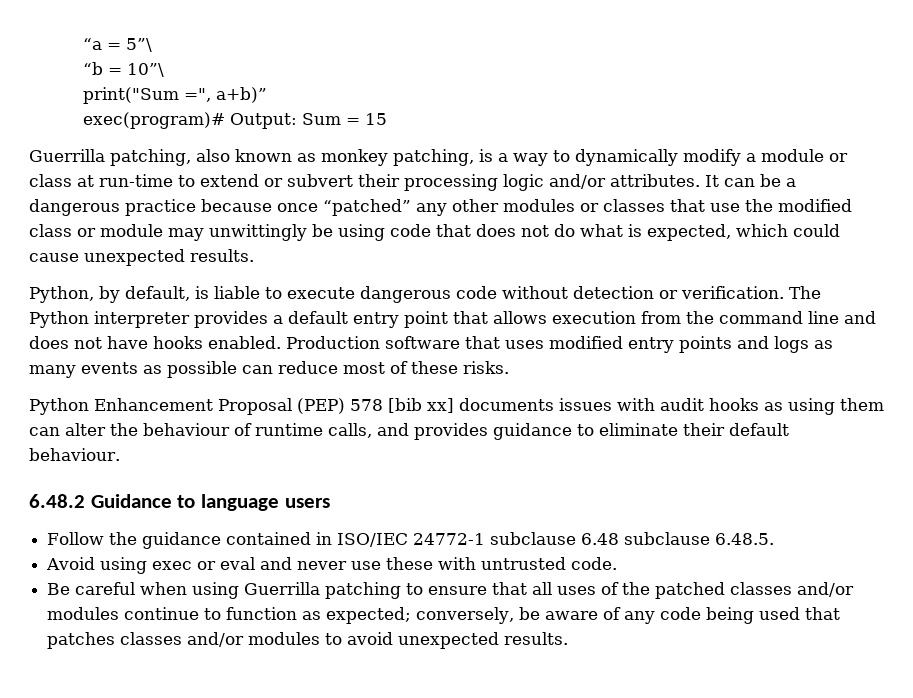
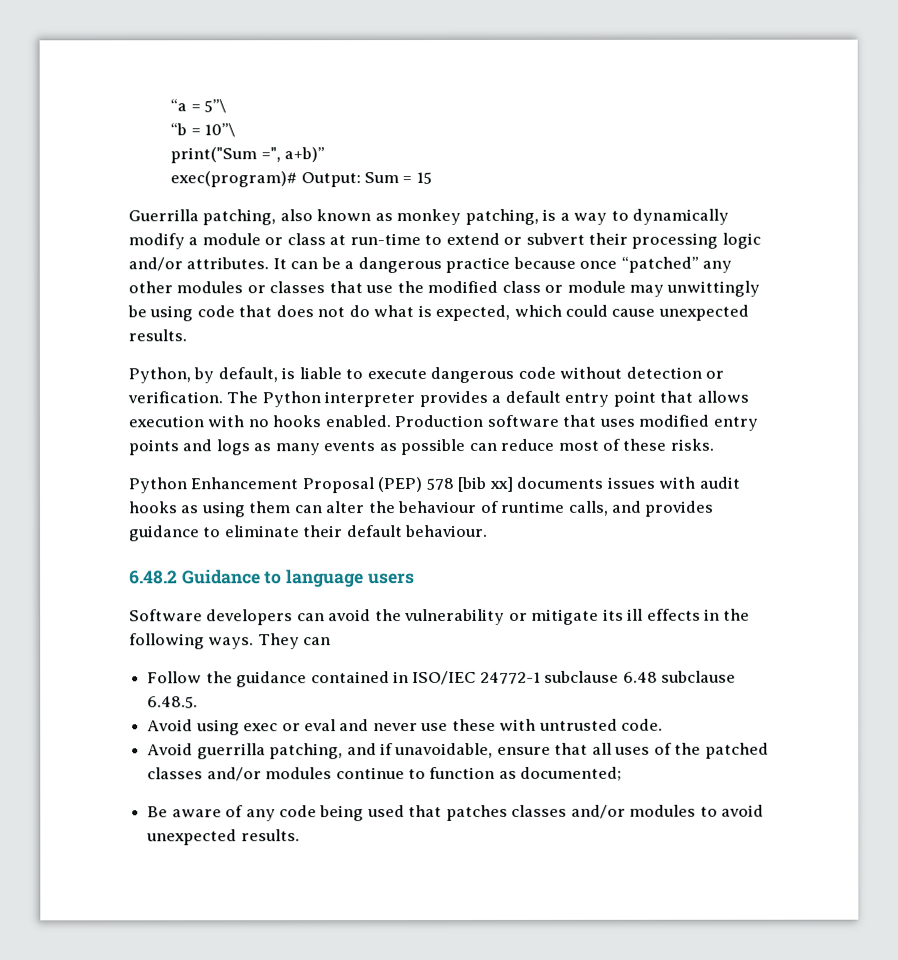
[641,311,876,324] [29,336,148,349] from the command line and does not have -> [207,415,269,428] with no
(330, 503) none -> [129,608,751,626] [129,633,332,650] // Software developers can avoid the vulnerability or mitigate its ill effects in the following ways. They can
[47,582,424,599] Be careful when using Guerrilla patching to -> [147,742,494,760] Avoid guerrilla patching, and if unavoidable,
[326,607,541,624] expected; conversely, be -> [520,766,623,781] [147,806,169,818] documented; // Be

